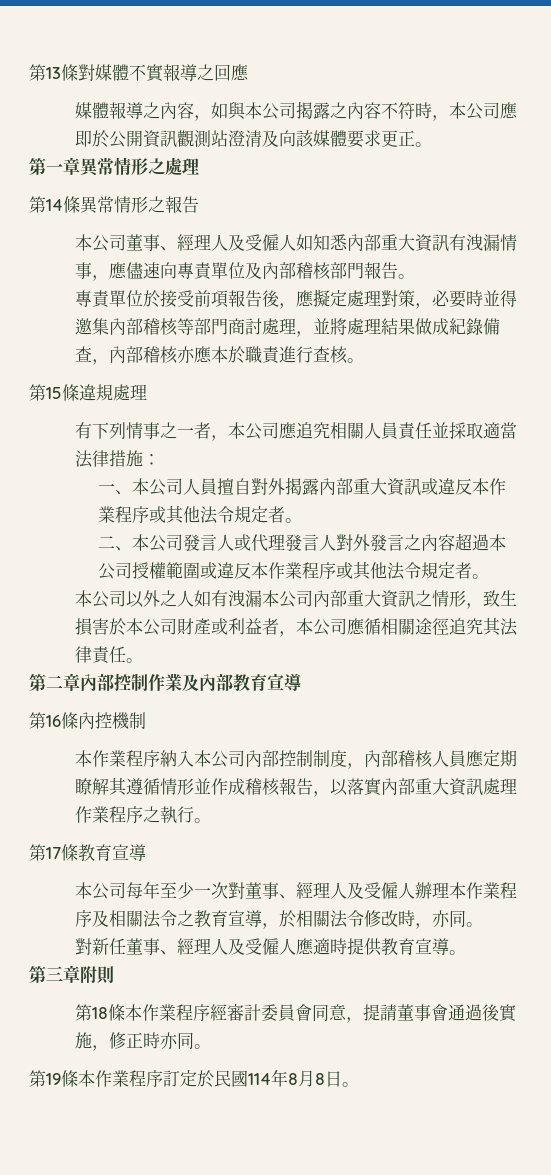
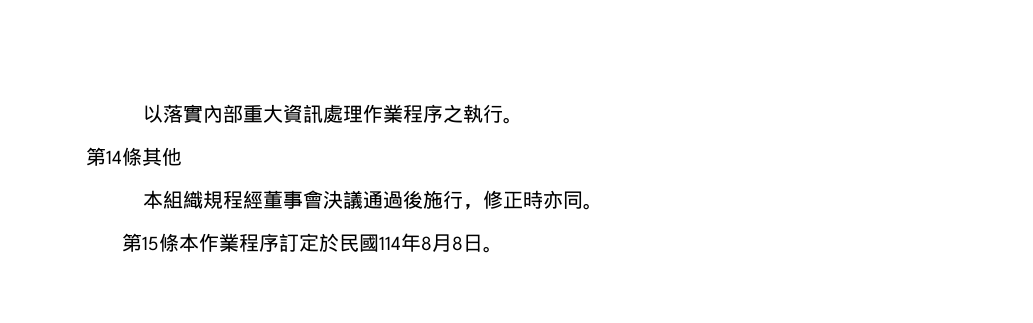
[29,64,249,82] [74,101,518,121] [74,130,432,148] [29,157,199,177] [29,196,199,214] [74,234,517,252] [74,262,415,281] [74,289,517,309] [74,318,500,337] [74,346,364,365] [29,384,147,401] [74,422,517,441] [74,450,160,468] [97,477,506,496] [97,505,302,524] [97,533,506,552] [97,561,489,580] [74,590,517,609] [74,617,518,637] [74,646,143,664] [29,673,301,691] [29,712,146,729] [74,750,517,769] [74,777,330,797] 第13條對媒體不實報導之回應 // 媒體報導之內容，如與本公司揭露之內容不符時，本公司應即於公開資訊觀測站澄清及向該媒體要求更正。 // 第一章異常情形之處理 // 第14條異常情形之報告 // 本公司董事、經理人及受僱人如知悉內部重大資訊有洩漏情事，應儘速向專責單位及內部稽核部門報告。 // 專責單位於接受前項報告後，應擬定處理對策，必要時並得邀集內部稽核等部門商討處理，並將處理結果做成紀錄備查，內部稽核亦應本於職責進行查核。 // 第15條違規處理 // 有下列情事之一者，本公司應追究相關人員責任並採取適當法律措施： // 一、本公司人員擅自對外揭露內部重大資訊或違反本作業程序或其他法令規定者。 // 二、本公司發言人或代理發言人對外發言之內容超過本公司授權範圍或違反本作業程序或其他法令規定者。 // 本公司以外之人如有洩漏本公司內部重大資訊之情形，致生損害於本公司財產或利益者，本公司應循相關途徑追究其法律責任。 // 第二章內部控制作業及內部教育宣導 // 第16條內控機制 // 本作業程序納入本公司內部控制制度，內部稽核人員應定期瞭解其遵循情形並作成稽核報告， -> (143, 113) none
[46,844,146,862] [74,881,517,900] [74,910,483,929] [74,938,466,956] [29,965,114,984] [74,1003,517,1023] [74,1032,92,1049] 17條教育宣導 // 本公司每年至少一次對董事、經理人及受僱人辦理本作業程序及相關法令之教育宣導，於相關法令修改時，亦同。 // 對新任董事、經理人及受僱人應適時提供教育宣導。 // 第三章附則 // 第18條本作業程序經審計委員會同意，提請董事會通過後實施 -> [106,147,182,166] [143,190,464,209] 14條其他 // 本組織規程經董事會決議通過後施行
[46,1073,61,1085] 19 -> [142,236,160,251] 15

